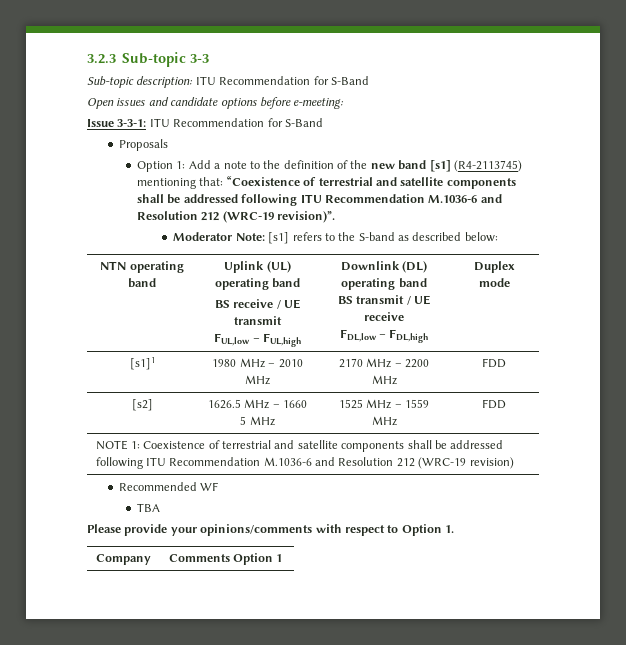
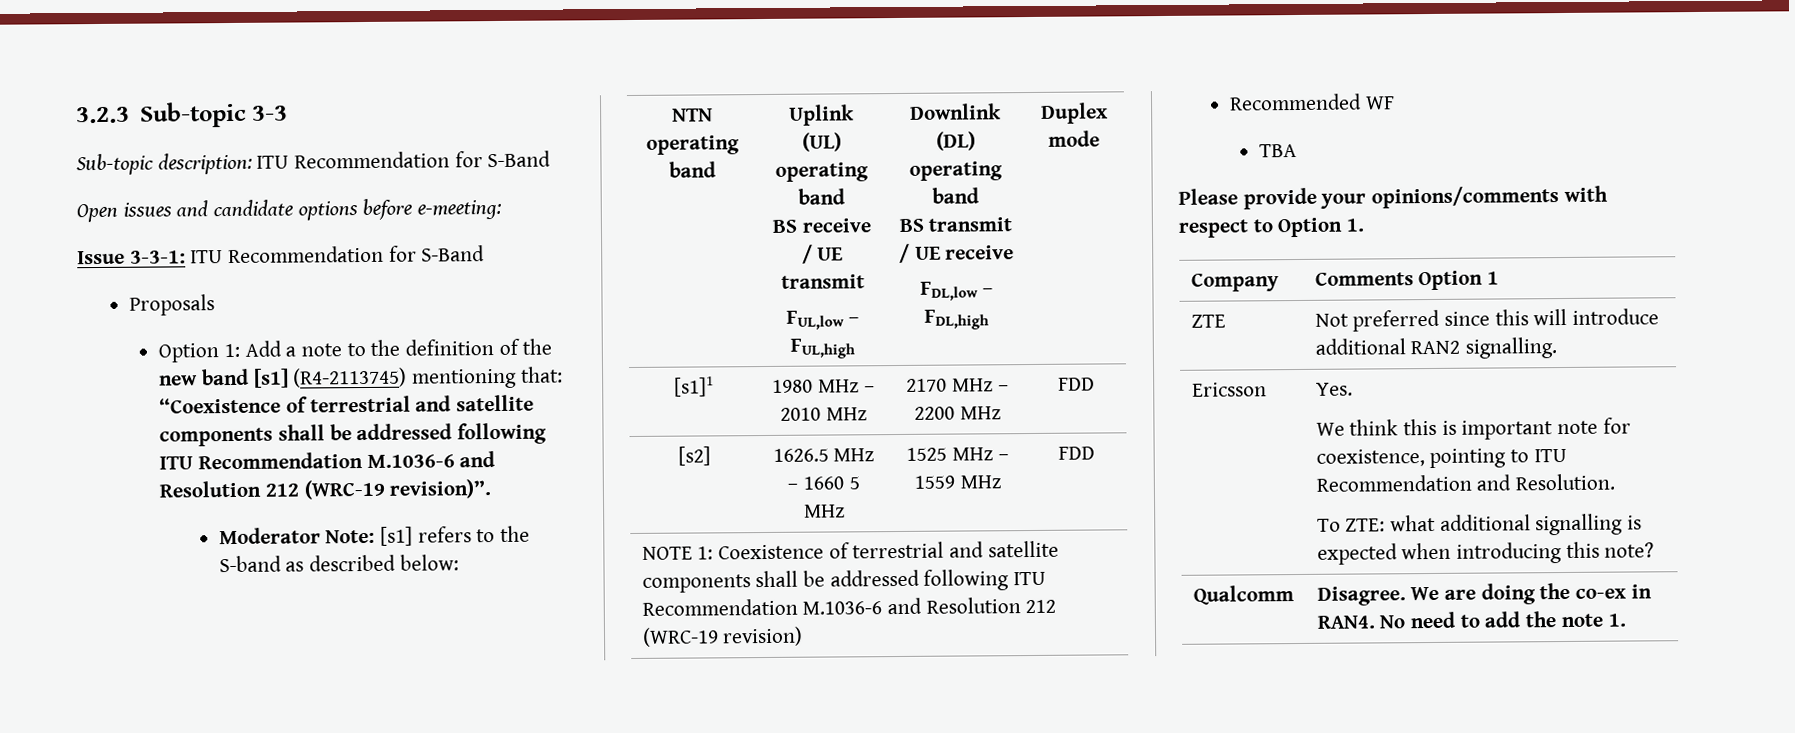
(283, 558) none -> [1190,314,1226,328] [1314,308,1660,332] [1314,337,1558,359] [1191,382,1267,397] [1315,382,1353,396] [1315,417,1631,440] [1315,448,1567,469] [1315,473,1616,492] [1316,513,1643,536] [1316,541,1655,565] [1192,585,1294,605] [1316,582,1652,606] [1316,611,1626,629] // ZTE | Not preferred since this will introduce additional RAN2 signalling. // Ericsson | Yes. // We think this is important note for coexistence, pointing to ITU Recommendation and Resolution. // To ZTE: what additional signalling is expected when introducing this note? // Qualcomm | Disagree. We are doing the co-ex in RAN4. No need to add the note 1.

